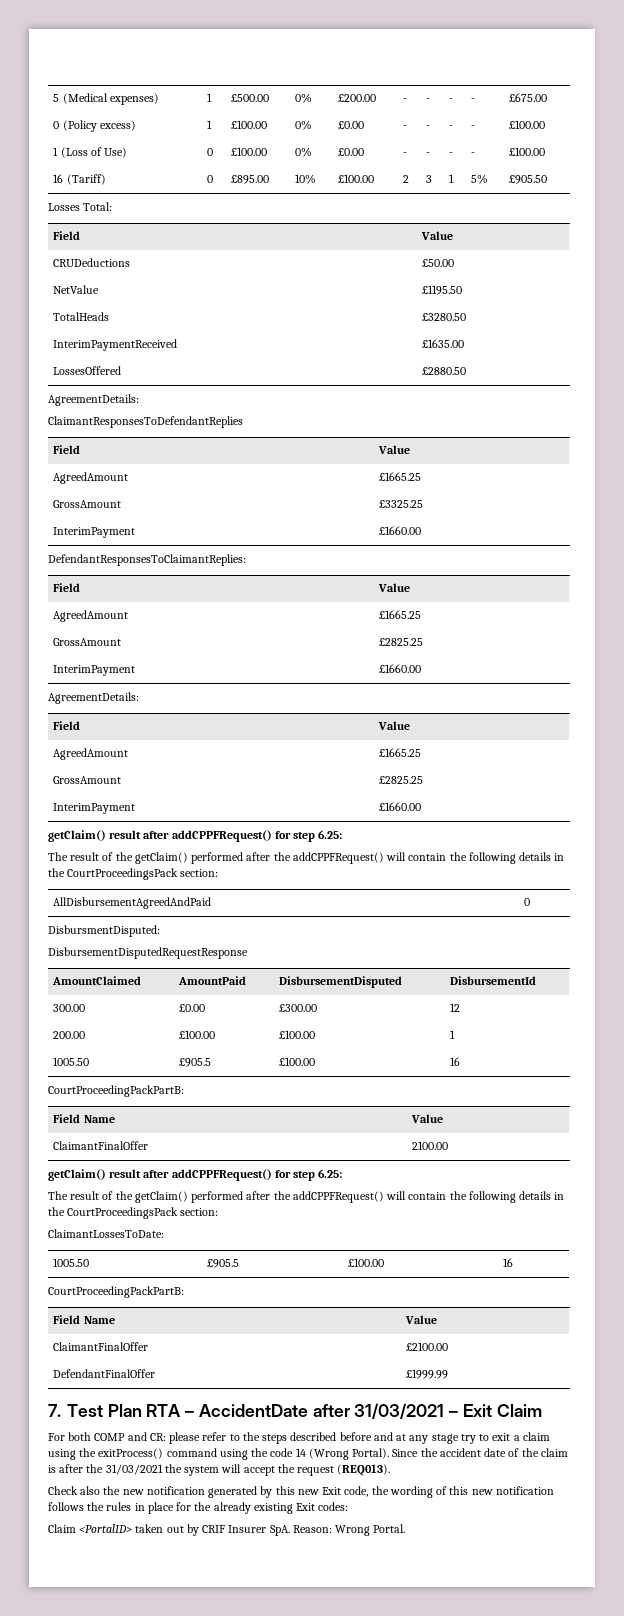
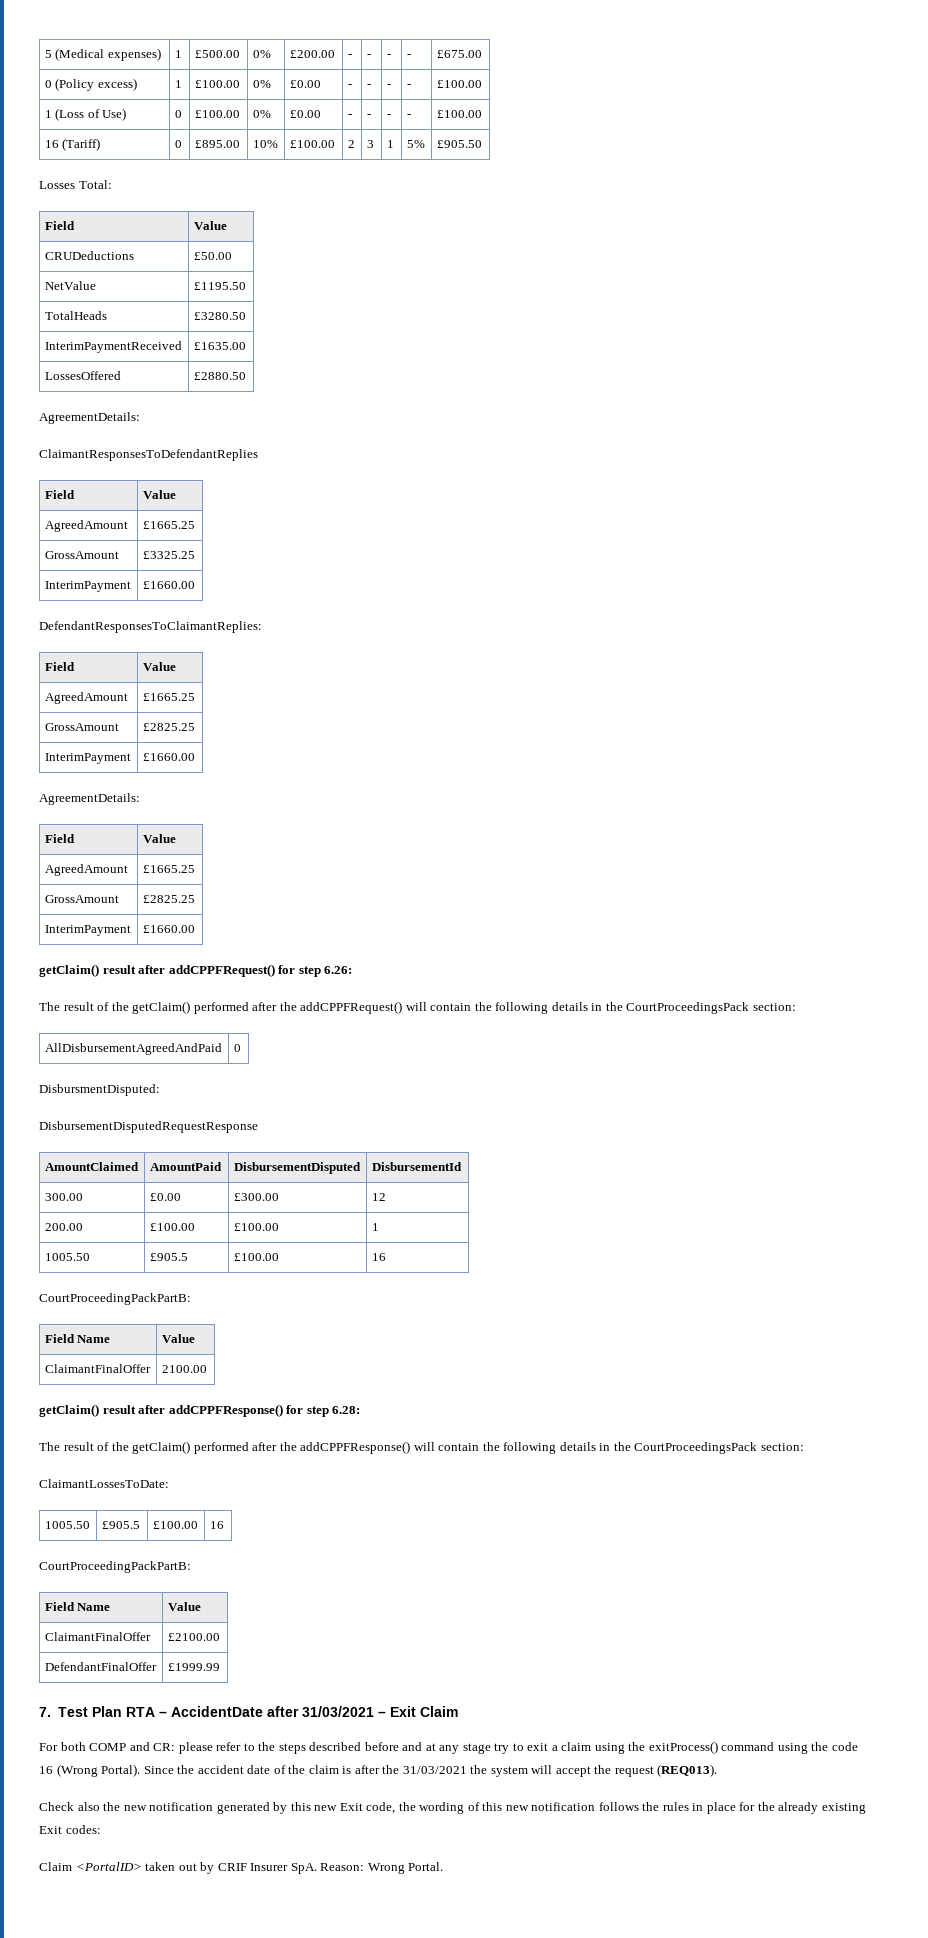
[318,830,343,839] 6.25: -> [324,966,353,974] 6.26:
[171,1169,343,1181] [48,1191,384,1203] addCPPFRequest() for step 6.25: // The result of the getClaim() performed after the addCPPFRequest() -> [168,1404,361,1417] [39,1441,411,1454] addCPPFResponse() for step 6.28: // The result of the getClaim() performed after the addCPPFResponse()
[295,1448,306,1457] 14 -> [39,1766,53,1774] 16

